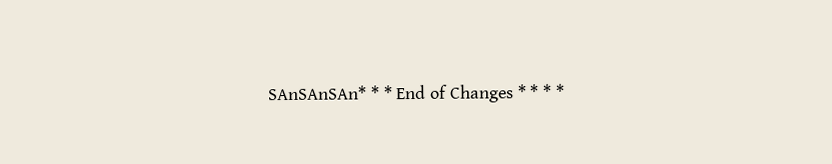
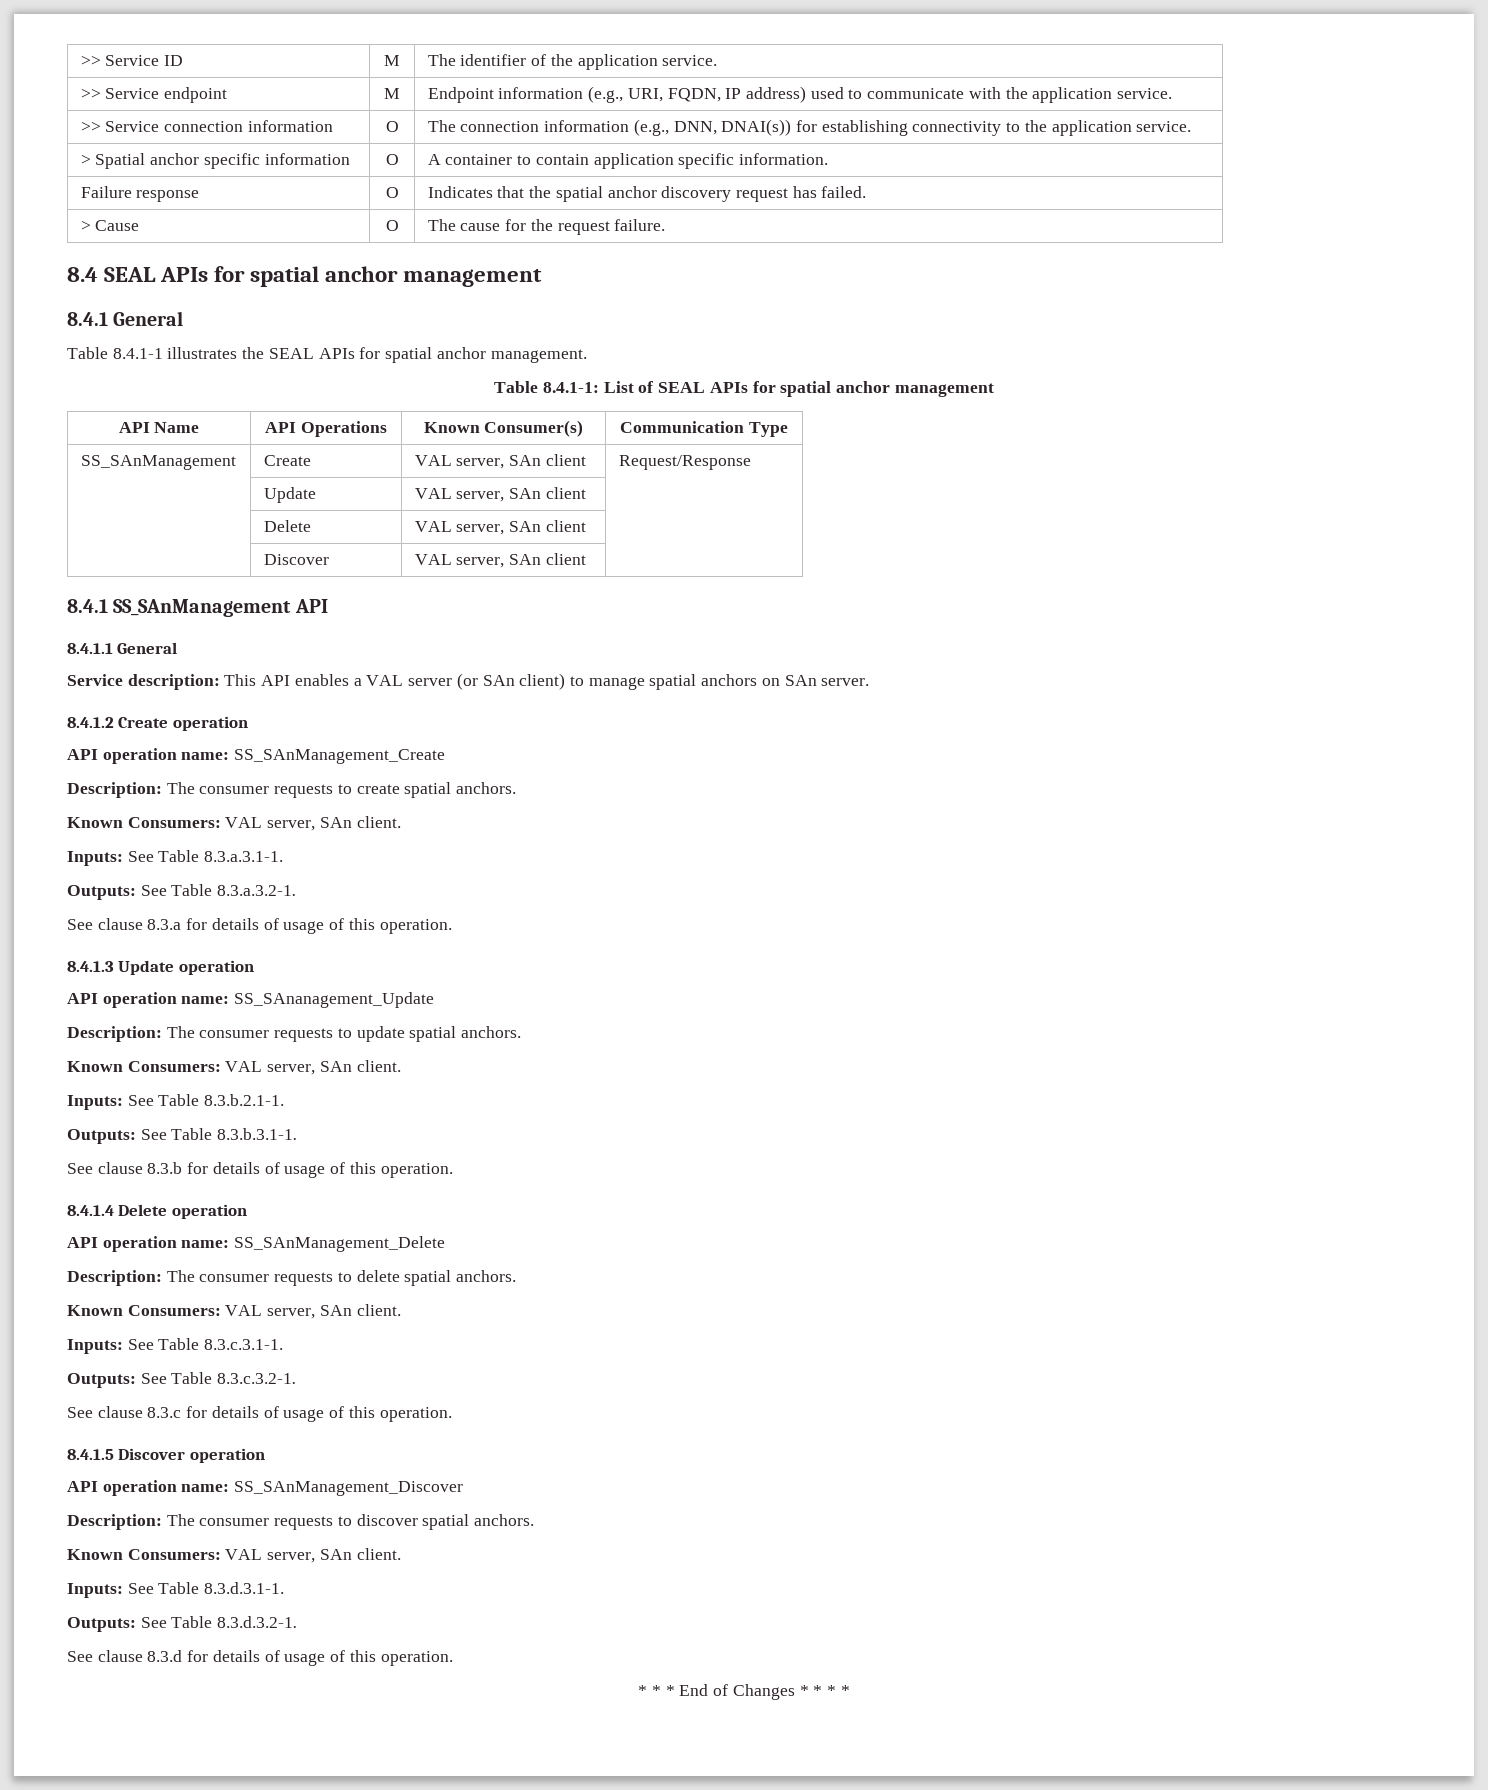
[268,85,368,101] SAnSAnSAn* -> [80,55,184,66] [384,55,400,66] [427,54,718,70] [80,87,228,103] [384,88,400,99] [427,86,1173,103] [80,120,333,132] [385,121,399,132] [427,119,1192,136] [80,153,350,169] [385,154,399,165] [427,153,828,169] [80,186,200,202] [385,187,399,198] [427,186,867,202] [80,220,140,231] [385,220,399,231] [427,219,666,235] [67,266,543,287] [67,311,184,326] [67,347,587,363] [494,381,994,397] [118,422,200,433] [265,421,387,437] [423,420,584,437] [620,421,788,437] [80,455,236,470] [263,455,311,466] [414,454,586,469] [618,455,751,470] [263,487,316,503] [414,487,586,502] [263,520,311,532] [414,520,586,535] [263,554,329,565] [414,553,586,568] [67,599,328,617] [67,642,178,654] [67,673,870,690] [67,716,248,731] [67,748,446,764] [67,782,517,798] [67,816,401,831] [67,850,284,866] [67,884,297,900] [67,918,452,934] [67,960,254,975] [67,992,435,1008] [67,1026,522,1042] [67,1060,401,1075] [67,1094,285,1110] [67,1128,298,1144] [67,1162,453,1178] [67,1204,247,1219] [67,1236,446,1252] [67,1270,517,1286] [67,1304,401,1319] [67,1338,284,1354] [67,1372,297,1388] [67,1406,452,1422] [67,1448,265,1463] [67,1480,464,1496] [67,1514,535,1530] [67,1548,401,1563] [67,1582,285,1598] [67,1616,298,1632] [67,1650,453,1666] [638,1685,648,1696] >> Service ID | M | The identifier of the application service. // >> Service endpoint | M | Endpoint information (e.g., URI, FQDN, IP address) used to communicate with the application service. // >> Service connection information | O | The connection information (e.g., DNN, DNAI(s)) for establishing connectivity to the application service. // > Spatial anchor specific information | O | A container to contain application specific information. // Failure response | O | Indicates that the spatial anchor discovery request has failed. // > Cause | O | The cause for the request failure. // 8.4 SEAL APIs for spatial anchor management // 8.4.1 General // Table 8.4.1-1 illustrates the SEAL APIs for spatial anchor management. // Table 8.4.1-1: List of SEAL APIs for spatial anchor management // API Name | API Operations | Known Consumer(s) | Communication Type // SS_SAnManagement | Create | VAL server, SAn client | Request/Response // | Update | VAL server, SAn client | // | Delete | VAL server, SAn client | // | Discover | VAL server, SAn client | // 8.4.1 SS_SAnManagement API // 8.4.1.1 General // Service description: This API enables a VAL server (or SAn client) to manage spatial anchors on SAn server. // 8.4.1.2 Create operation // API operation name: SS_SAnManagement_Create // Description: The consumer requests to create spatial anchors. // Known Consumers: VAL server, SAn client. // Inputs: See Table 8.3.a.3.1-1. // Outputs: See Table 8.3.a.3.2-1. // See clause 8.3.a for details of usage of this operation. // 8.4.1.3 Update operation // API operation name: SS_SAnanagement_Update // Description: The consumer requests to update spatial anchors. // Known Consumers: VAL server, SAn client. // Inputs: See Table 8.3.b.2.1-1. // Outputs: See Table 8.3.b.3.1-1. // See clause 8.3.b for details of usage of this operation. // 8.4.1.4 Delete operation // API operation name: SS_SAnManagement_Delete // Description: The consumer requests to delete spatial anchors. // Known Consumers: VAL server, SAn client. // Inputs: See Table 8.3.c.3.1-1. // Outputs: See Table 8.3.c.3.2-1. // See clause 8.3.c for details of usage of this operation. // 8.4.1.5 Discover operation // API operation name: SS_SAnManagement_Discover // Description: The consumer requests to discover spatial anchors. // Known Consumers: VAL server, SAn client. // Inputs: See Table 8.3.d.3.1-1. // Outputs: See Table 8.3.d.3.2-1. // See clause 8.3.d for details of usage of this operation. // *

